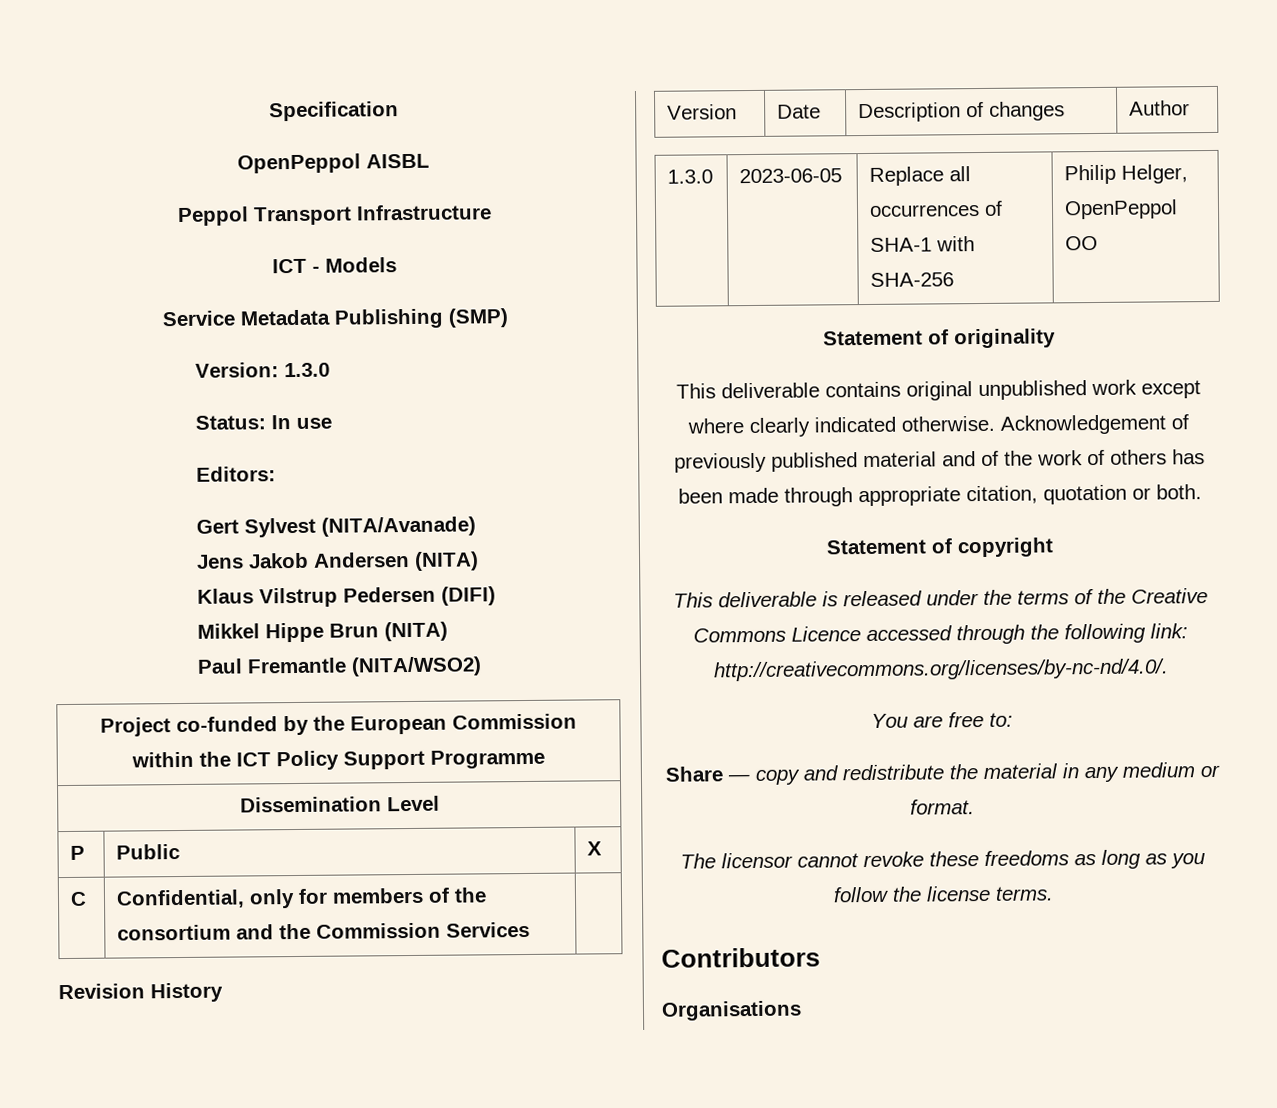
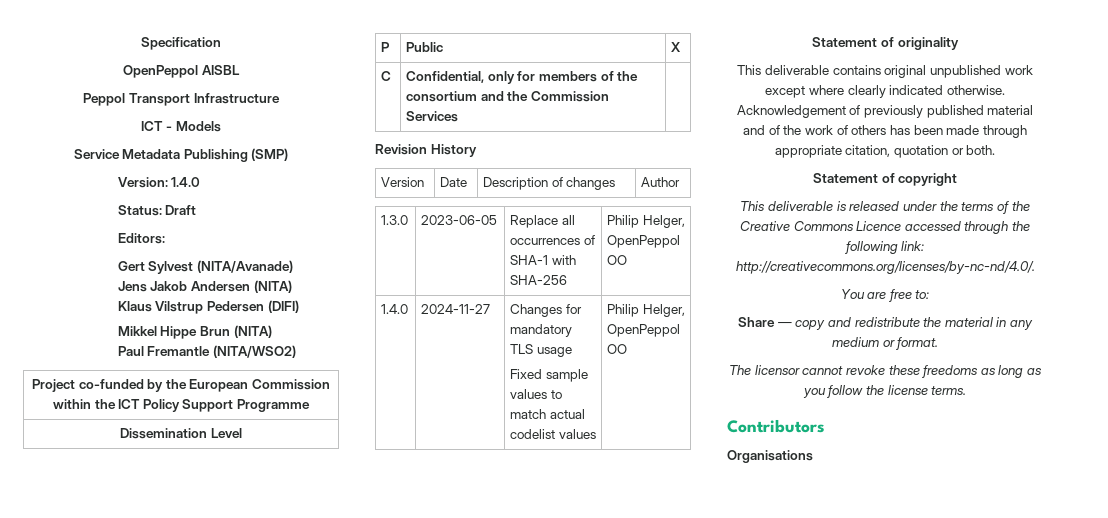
[284,362,331,378] 1.3.0 -> [171,177,201,187] 1.4.0
[271,415,333,430] In use -> [165,205,197,215] Draft
(1099, 243) none -> [381,304,409,314] [421,304,491,314] [510,304,582,317] [510,324,573,337] [510,344,572,357] [510,369,588,382] [510,389,562,399] [510,409,585,419] [510,429,596,439] [607,304,685,317] [607,324,681,337] [607,344,628,354] // 1.4.0 | 2024-11-27 | Changes for mandatory TLS usage // Fixed sample values to match actual codelist values | Philip Helger, OpenPeppol OO

